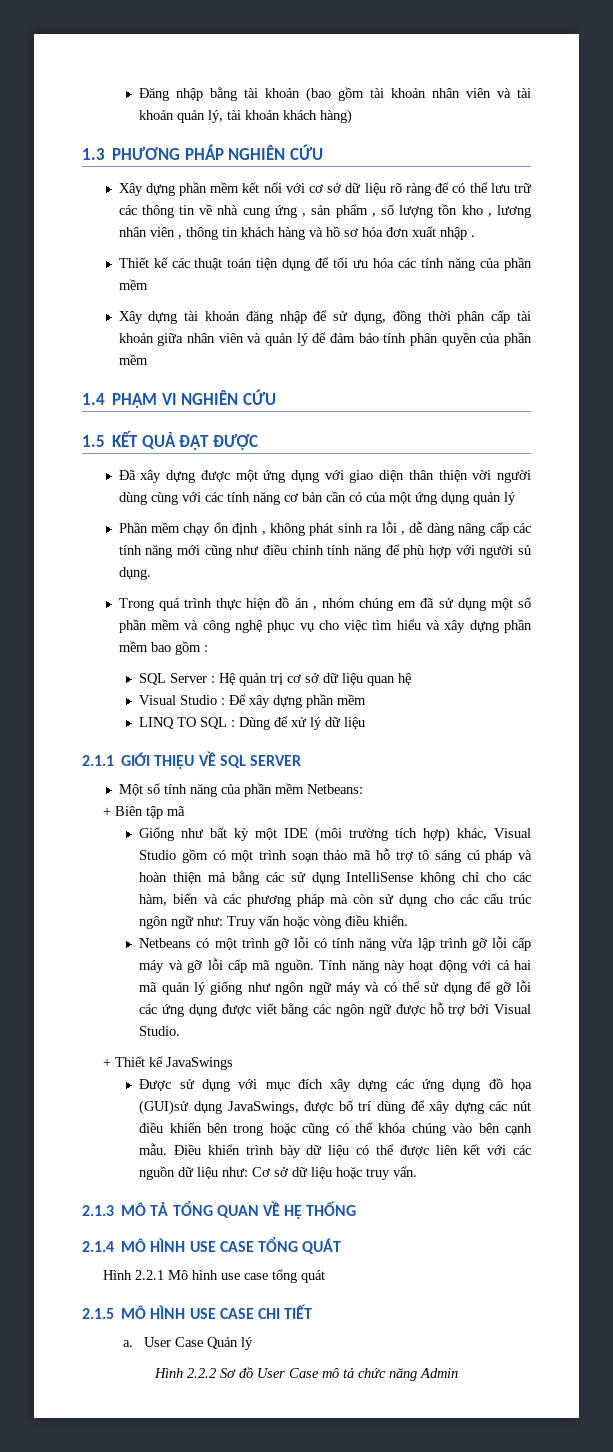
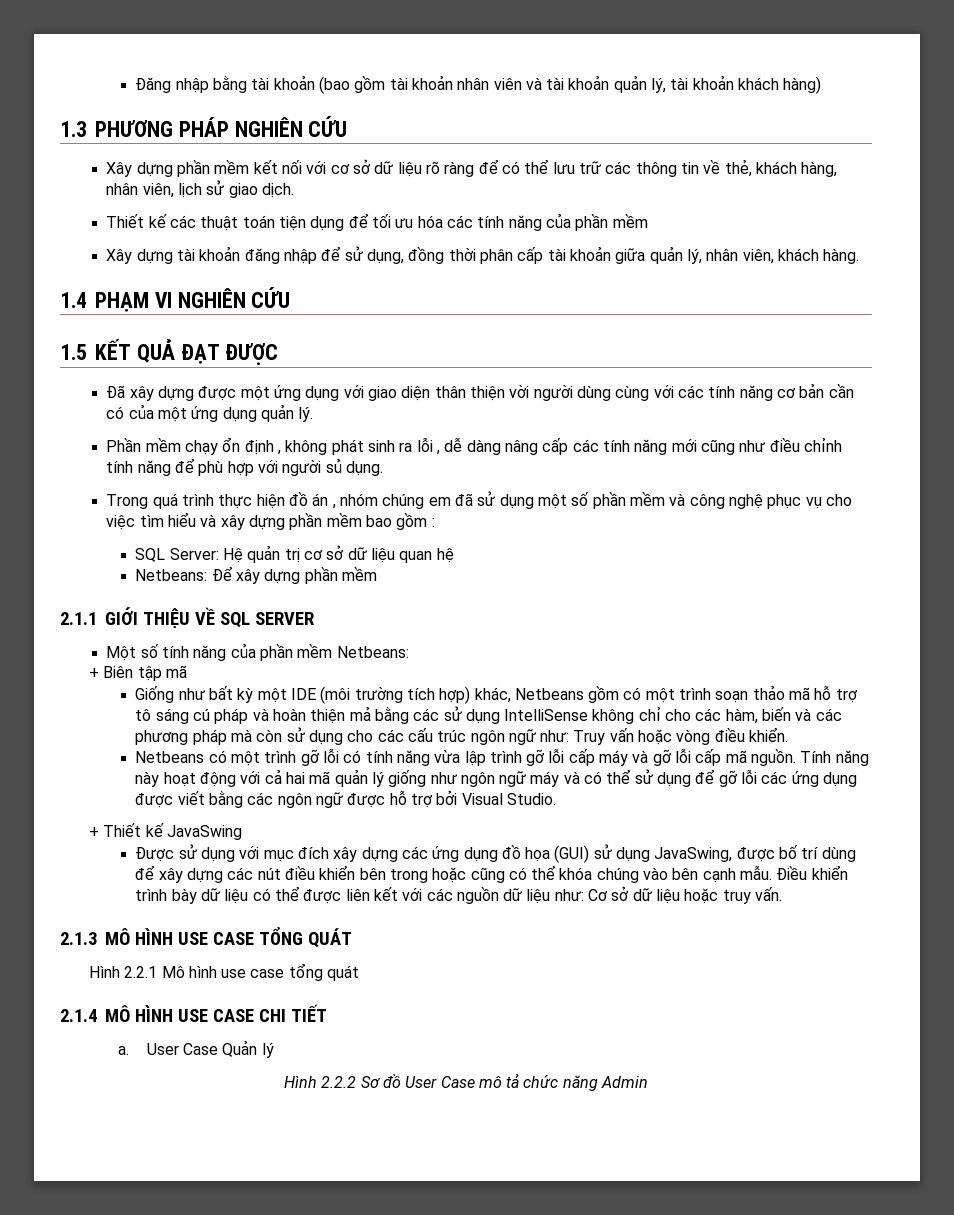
[217,204,532,218] [118,226,475,240] nhà cung ứng , sản phẩm , số lượng tồn kho , lương nhân viên , thông tin khách hàng và hồ sơ hóa đơn xuất nhập . -> [724,159,838,177] [106,180,295,198] thẻ, khách hàng, nhân viên, lịch sử giao dịch.
[186,332,532,346] [118,354,148,365] nhân viên và quản lý để đảm bảo tính phân quyền của phần mềm -> [649,246,860,264] quản lý, nhân viên, khách hàng.
[503,492,516,505] lý -> [298,407,314,422] lý.
[170,673,216,683] Server : -> [169,548,219,560] Server:
[139,695,226,705] Visual Studio : -> [135,569,208,581] Netbeans:
[139,716,366,730] // LINQ TO SQL : Dùng để xử lý dữ liệu -> (377, 574) none
[494,828,531,838] [139,850,177,860] Visual Studio -> [514,688,584,700] Netbeans
[165,1057,233,1070] JavaSwings -> [166,825,242,840] JavaSwing
[139,1100,299,1115] (GUI)sử dụng JavaSwings, -> [554,844,733,863] (GUI) sử dụng JavaSwing,
[150,1201,357,1219] [82,1238,147,1252] TẢ TỔNG QUAN VỀ HỆ THỐNG // 2.1.4 MÔ -> (130, 936) none
[82,1308,114,1319] 2.1.5 -> [60,1009,97,1022] 2.1.4

